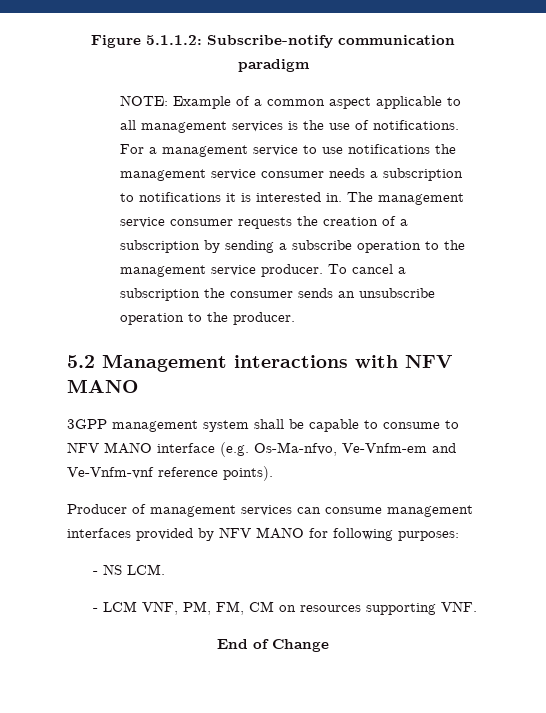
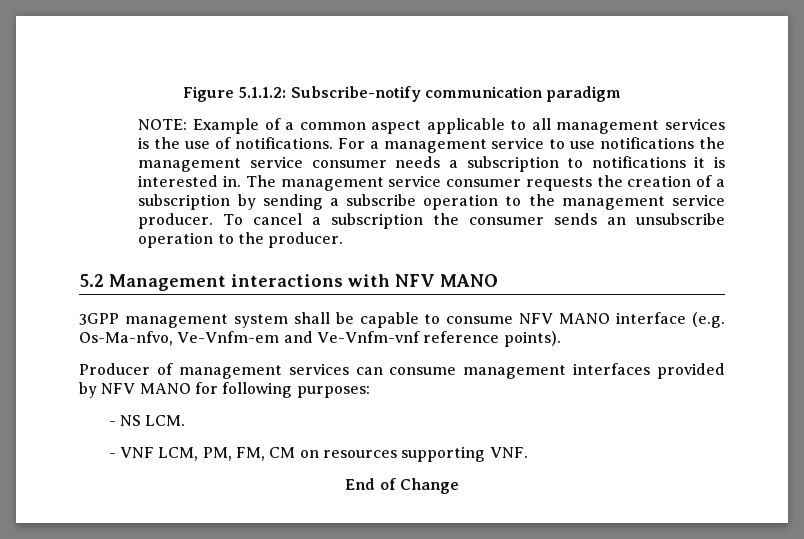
[445,420,459,429] to -> (514, 320) none
[103,601,179,615] LCM VNF, -> [120,447,199,461] VNF LCM,

